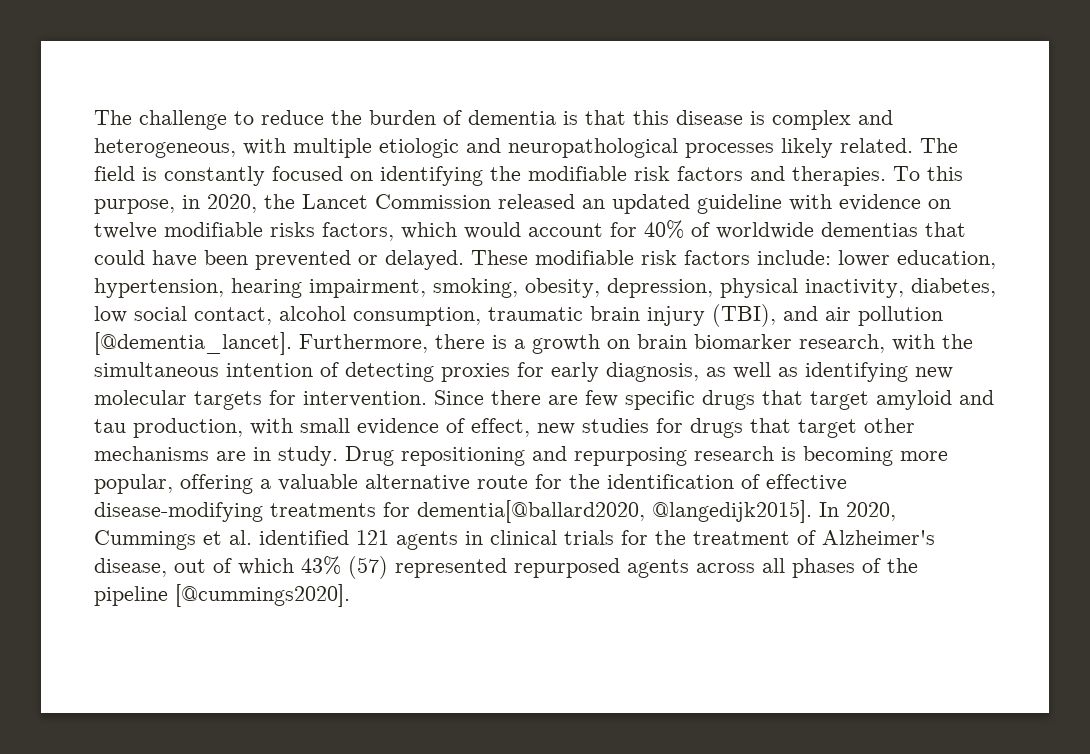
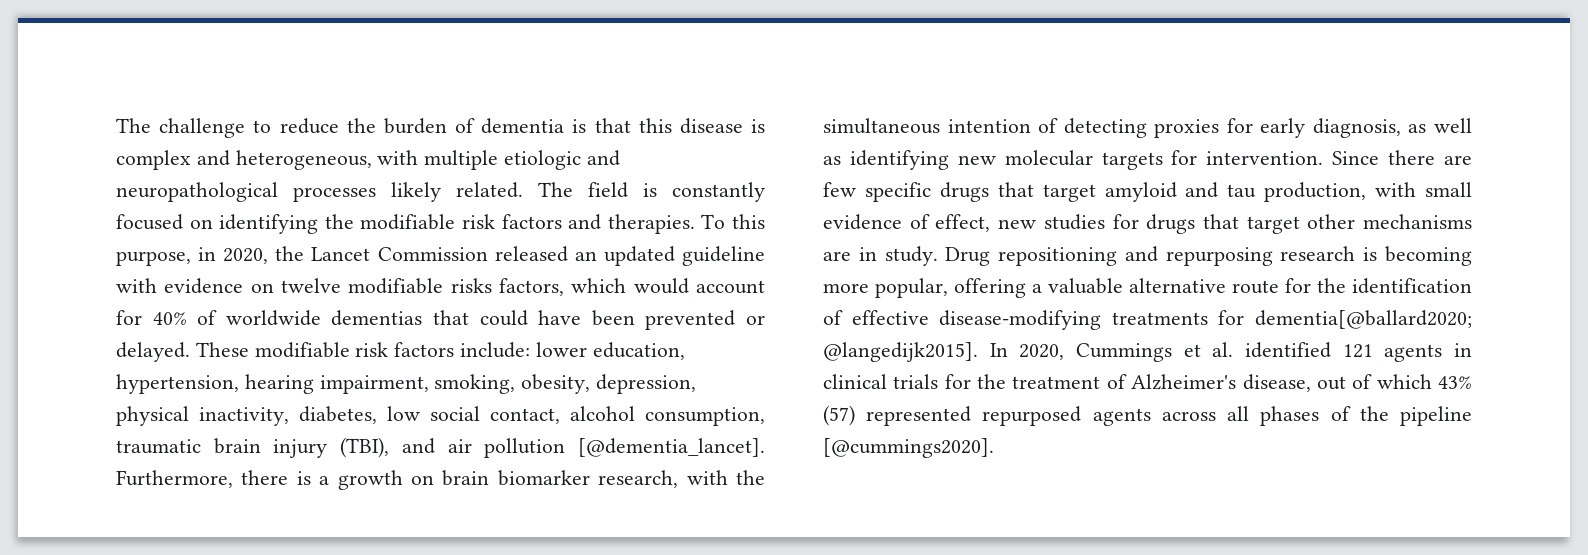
[417,500,645,523] dementia[@ballard2020, -> [1255,310,1472,329] dementia[@ballard2020;

